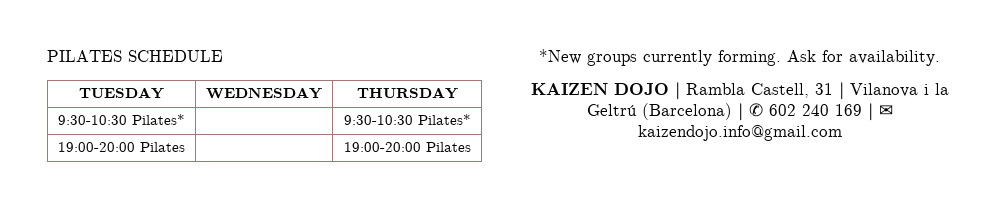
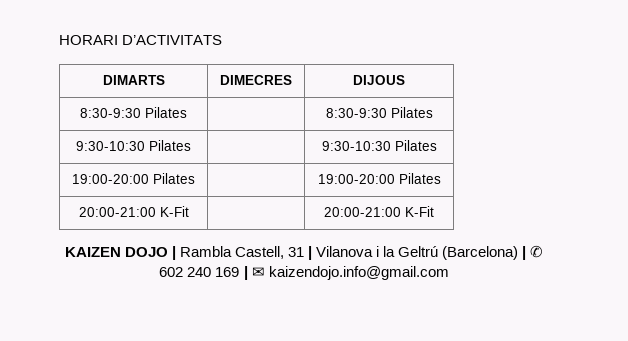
[47,50,223,62] [79,87,164,99] [206,87,322,99] [356,87,458,99] [58,114,185,125] [343,114,471,125] PILATES SCHEDULE // TUESDAY | WEDNESDAY | THURSDAY // 9:30-10:30 Pilates* | | 9:30-10:30 Pilates* -> [59,35,223,45] [102,75,165,85] [220,75,292,85] [353,75,405,85] [80,107,187,118] [325,107,433,118] [76,140,191,151] [321,140,437,151] HORARI D’ACTIVITATS // DIMARTS | DIMECRES | DIJOUS // 8:30-9:30 Pilates | | 8:30-9:30 Pilates // 9:30-10:30 Pilates | | 9:30-10:30 Pilates
[539,49,940,66] // *New groups currently forming. Ask for availability. -> [78,206,189,217] [324,206,434,217] // 20:00-21:00 K-Fit | | 20:00-21:00 K-Fit

